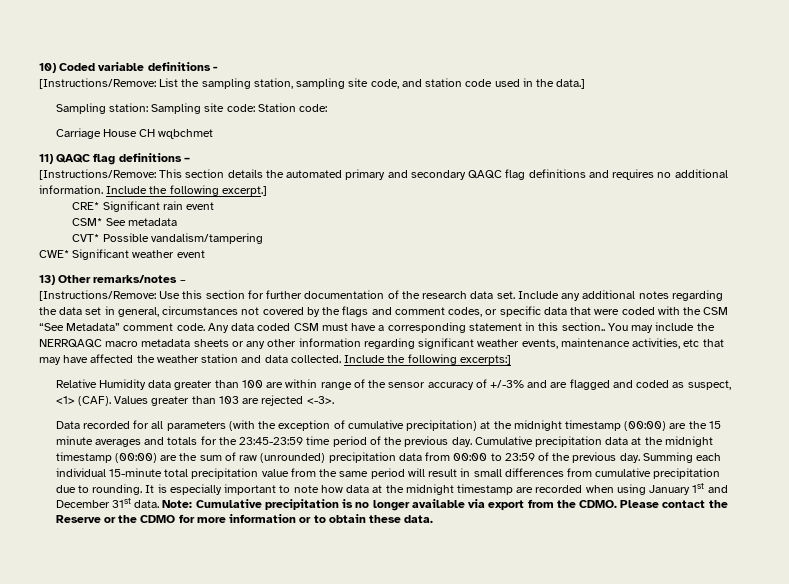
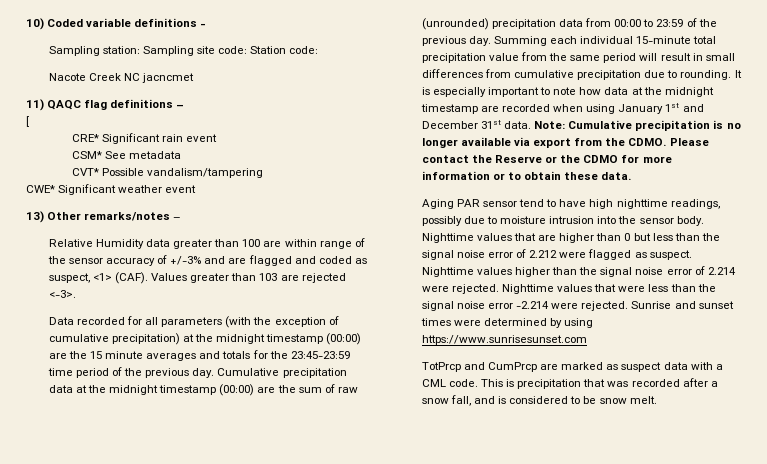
[39,78,586,89] // [Instructions/Remove: List the sampling station, sampling site code, and station code used in the data.] -> (207, 25) none
[55,128,214,139] Carriage House CH wqbchmet -> [48,73,195,83] Nacote Creek NC jacncmet
[39,169,728,180] [39,185,267,196] [Instructions/Remove: This section details the automated primary and secondary QAQC flag definitions and requires no additional information. Include the following excerpt.] -> [26,116,29,127] [
[39,290,723,301] [39,306,729,317] [39,322,715,333] [39,338,724,349] [39,354,511,365] // [Instructions/Remove: Use this section for further documentation of the research data set. Include any additional notes regarding the data set in general, circumstances not covered by the flags and comment codes, or specific data that were coded with the CSM “See Metadata” comment code. Any data coded CSM must have a corresponding statement in this section.. You may include the NERRQAQC macro metadata sheets or any other information regarding significant weather events, maintenance activities, etc that may have affected the weather station and data collected. Include the following excerpts:] -> (182, 218) none
(434, 519) none -> [421,199,720,209] [421,216,704,226] [421,233,720,243] [421,249,692,260] [421,266,736,277] [421,284,716,294] [421,301,734,311] [420,318,594,328] [421,335,587,345] [421,362,723,372] [421,378,718,389] [421,395,657,406] // Aging PAR sensor tend to have high nighttime readings, possibly due to moisture intrusion into the sensor body. Nighttime values that are higher than 0 but less than the signal noise error of 2.212 were flagged as suspect. Nighttime values higher than the signal noise error of 2.214 were rejected. Nighttime values that were less than the signal noise error -2.214 were rejected. Sunrise and sunset times were determined by using https://www.sunrisesunset.com // TotPrcp and CumPrcp are marked as suspect data with a CML code. This is precipitation that was recorded after a snow fall, and is considered to be snow melt.

